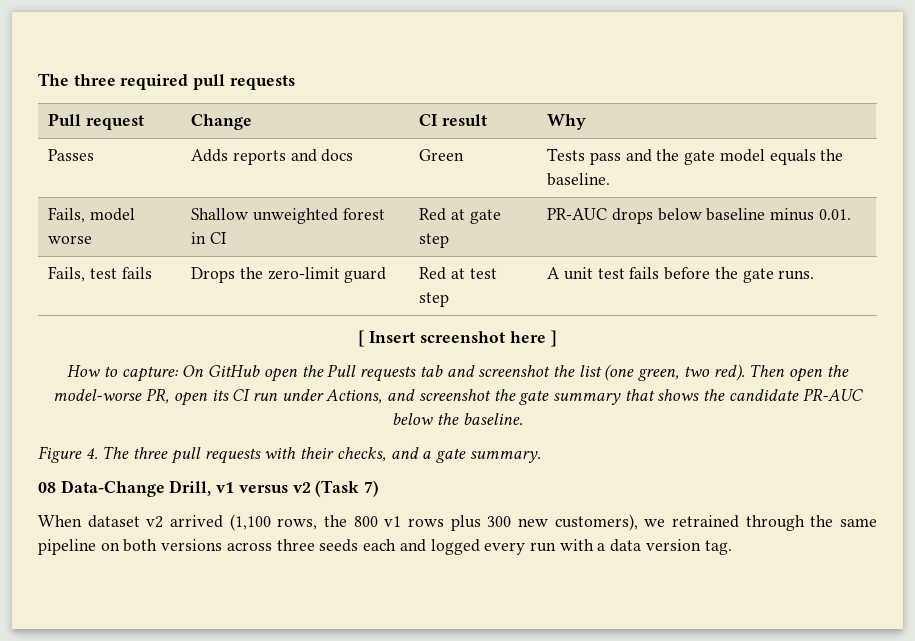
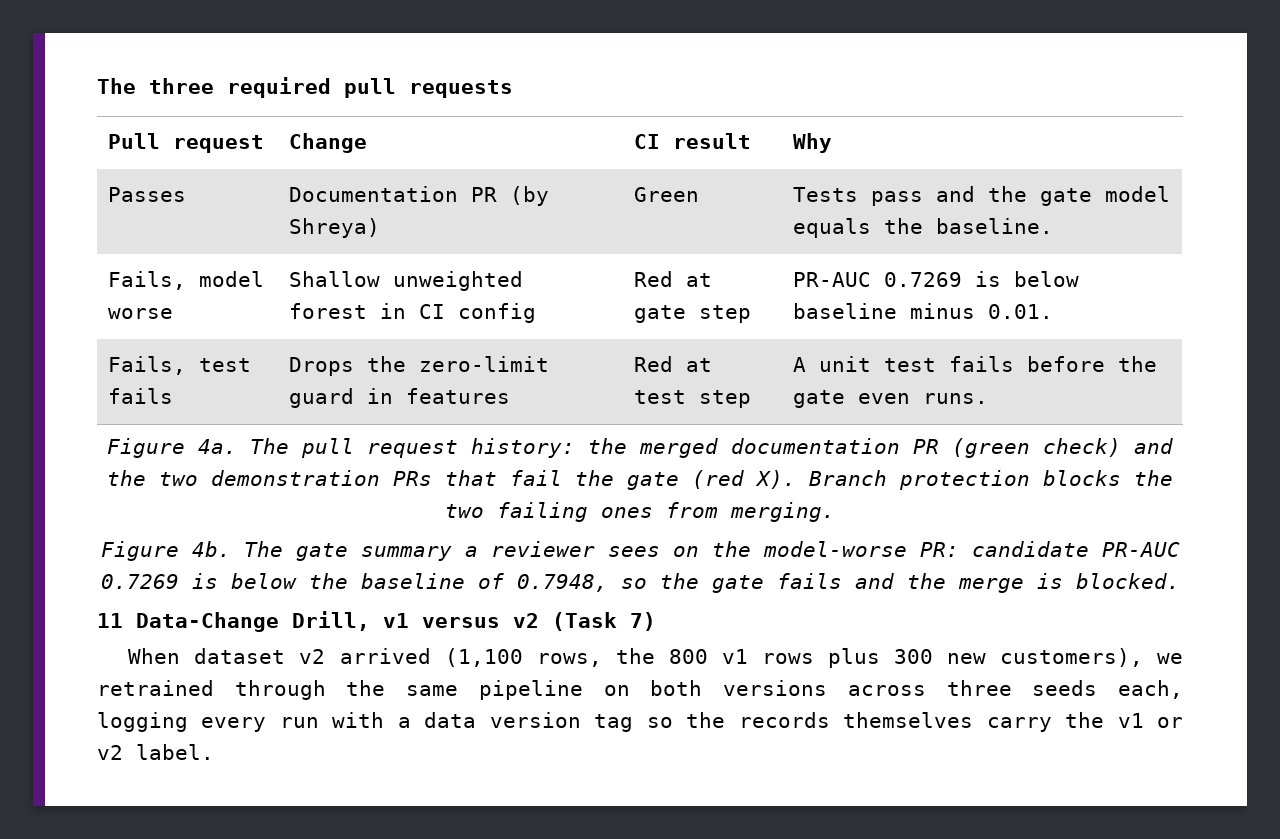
[191,149,354,165] Adds reports and docs -> [289,186,550,206] [289,218,381,238] Documentation PR (by Shreya)
(226, 238) none -> [458,303,537,323] config
[611,208,653,224] drops -> [884,271,1002,287] 0.7269 is
(387, 275) none -> [367,388,511,404] in features
(774, 275) none -> [858,393,911,404] even
[357,330,558,347] [67,364,849,382] [53,388,863,406] [392,413,523,425] [38,446,541,464] [38,482,56,493] [ Insert screenshot here ] // How to capture: On GitHub open the Pull requests tab and screenshot the list (one green, two red). Then open the model-worse PR, open its CI run under Actions, and screenshot the gate summary that shows the candidate PR-AUC below the baseline. // Figure 4. The three pull requests with their checks, and a gate summary. // 08 -> [107,438,1173,458] [107,470,1173,490] [445,502,835,522] [100,541,1180,561] [100,573,1180,593] [97,613,123,628] Figure 4a. The pull request history: the merged documentation PR (green check) and the two demonstration PRs that fail the gate (red X). Branch protection blocks the two failing ones from merging. // Figure 4b. The gate summary a reviewer sees on the model-worse PR: candidate PR-AUC 0.7269 is below the baseline of 0.7948, so the gate fails and the merge is blocked. // 11
[363,539,480,555] each and logged -> [1118,680,1184,699] [97,712,188,732] each, logging
[704,540,732,555] tag. -> [594,712,1183,732] [97,744,214,760] tag so the records themselves carry the v1 or v2 label.

